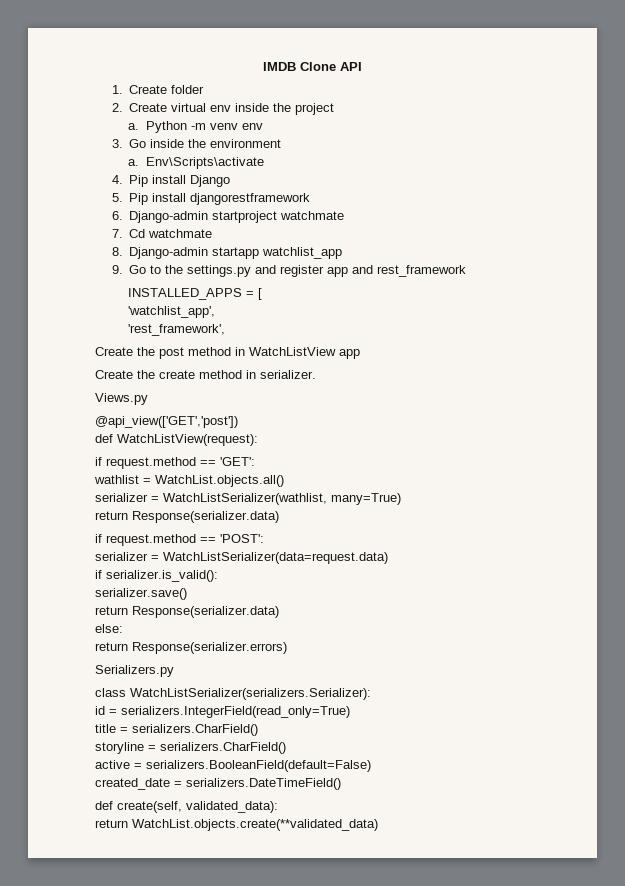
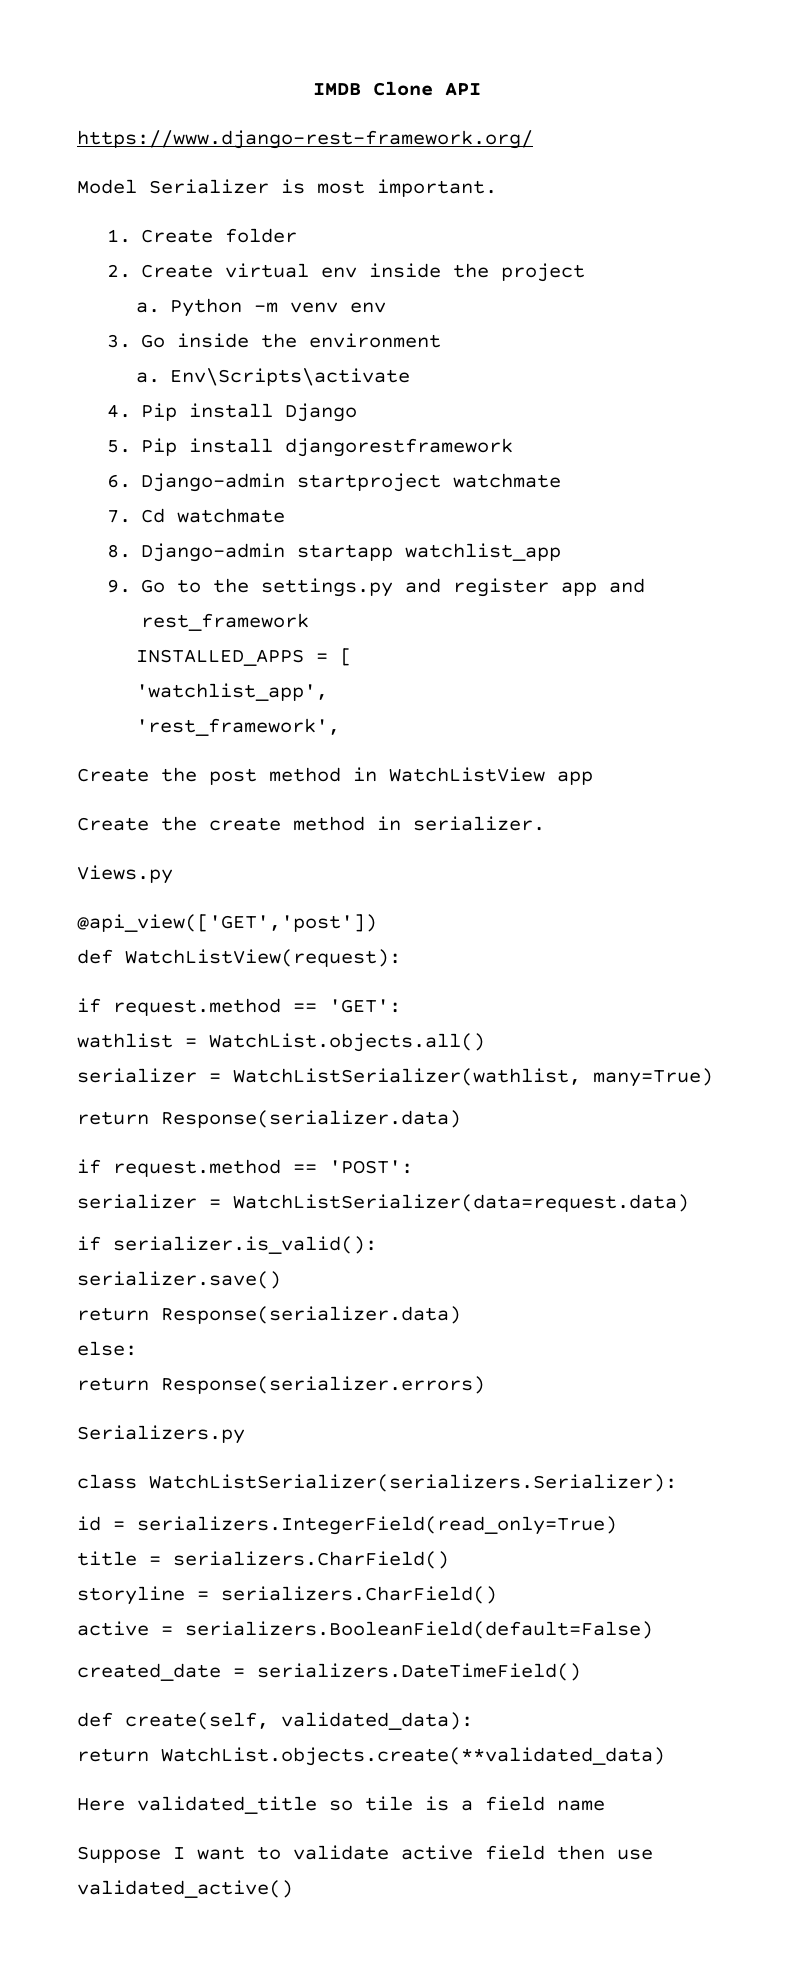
(362, 66) none -> [77,130,533,149] [77,179,497,197] // https://www.django-rest-framework.org/ // Model Serializer is most important.
(378, 825) none -> [77,1796,605,1814] [77,1845,653,1863] [77,1880,293,1898] // Here validated_title so tile is a field name // Suppose I want to validate active field then use validated_active()

